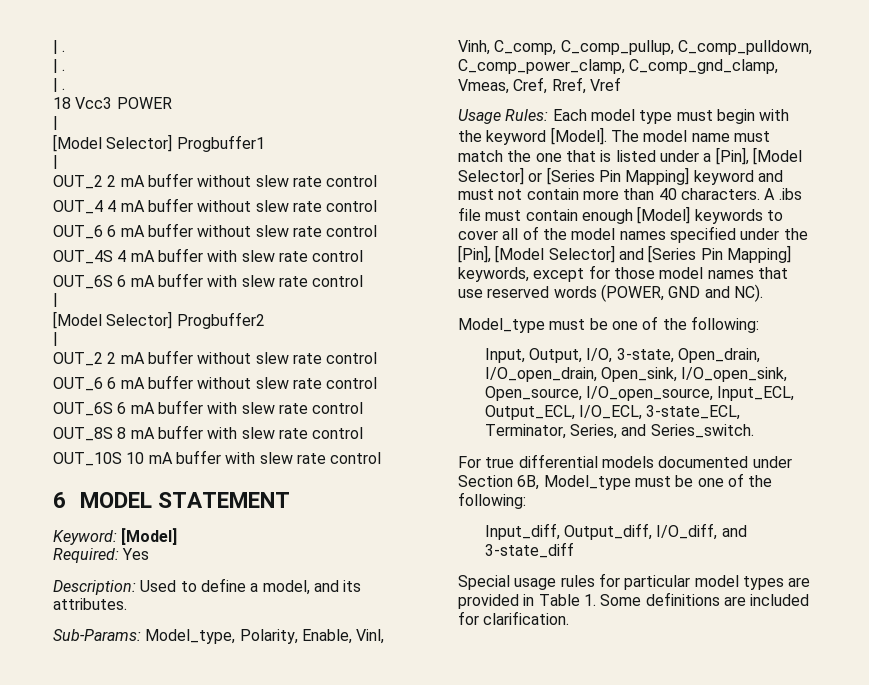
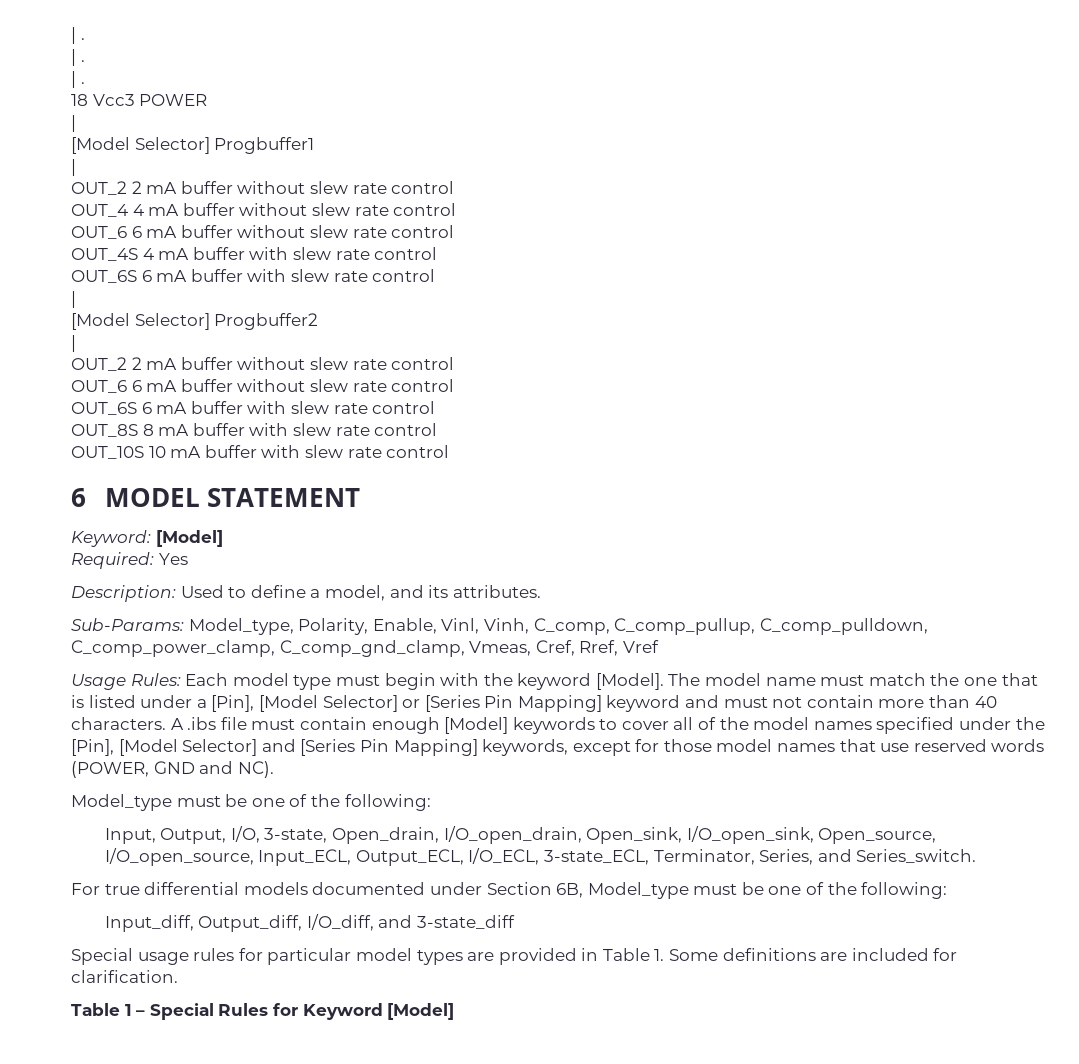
(570, 618) none -> [71,1003,455,1020] // Table 1 – Special Rules for Keyword [Model]

